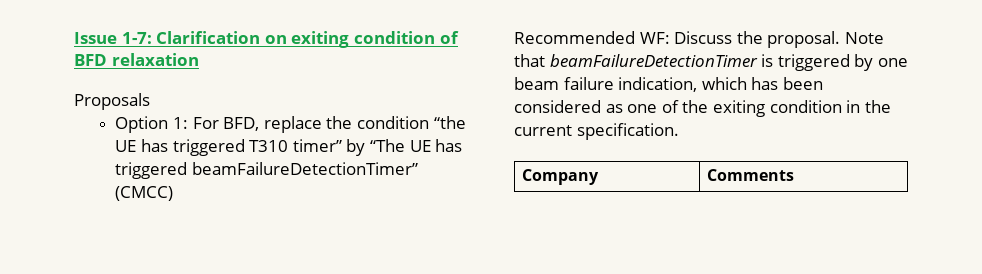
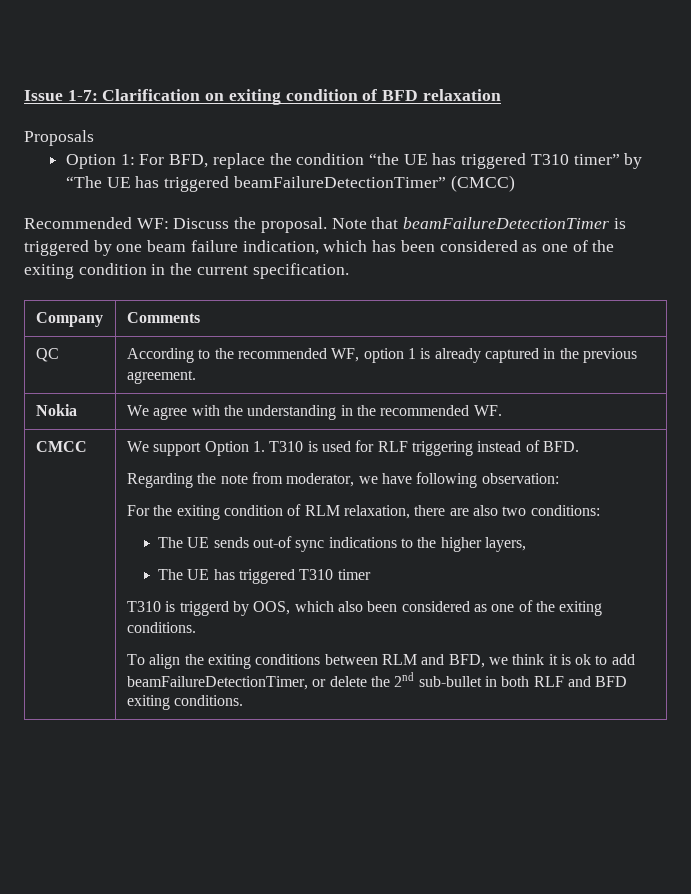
(794, 175) none -> [35,348,59,362] [126,348,637,363] [126,370,196,384] [35,404,77,416] [126,405,502,420] [35,441,87,452] [126,440,579,456] [126,472,559,488] [126,504,600,520] [158,536,527,552] [158,569,371,584] [126,600,603,616] [126,622,196,633] [126,654,635,669] [126,672,628,690] [126,695,244,710] // QC | According to the recommended WF, option 1 is already captured in the previous agreement. // Nokia | We agree with the understanding in the recommended WF. // CMCC | We support Option 1. T310 is used for RLF triggering instead of BFD. // Regarding the note from moderator, we have following observation: // For the exiting condition of RLM relaxation, there are also two conditions: // The UE sends out-of sync indications to the higher layers, // The UE has triggered T310 timer // T310 is triggerd by OOS, which also been considered as one of the exiting conditions. // To align the exiting conditions between RLM and BFD, we think it is ok to add beamFailureDetectionTimer, or delete the 2nd sub-bullet in both RLF and BFD exiting conditions.

